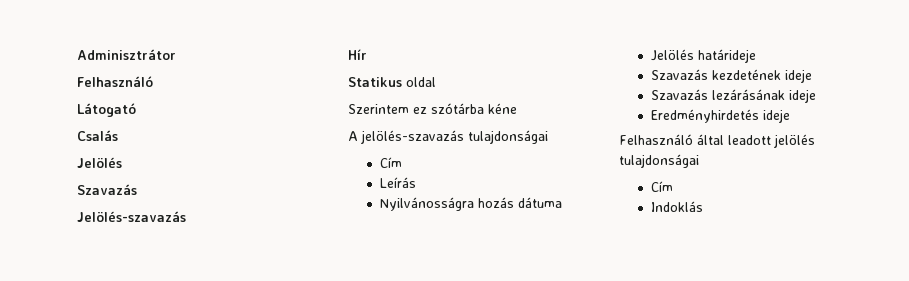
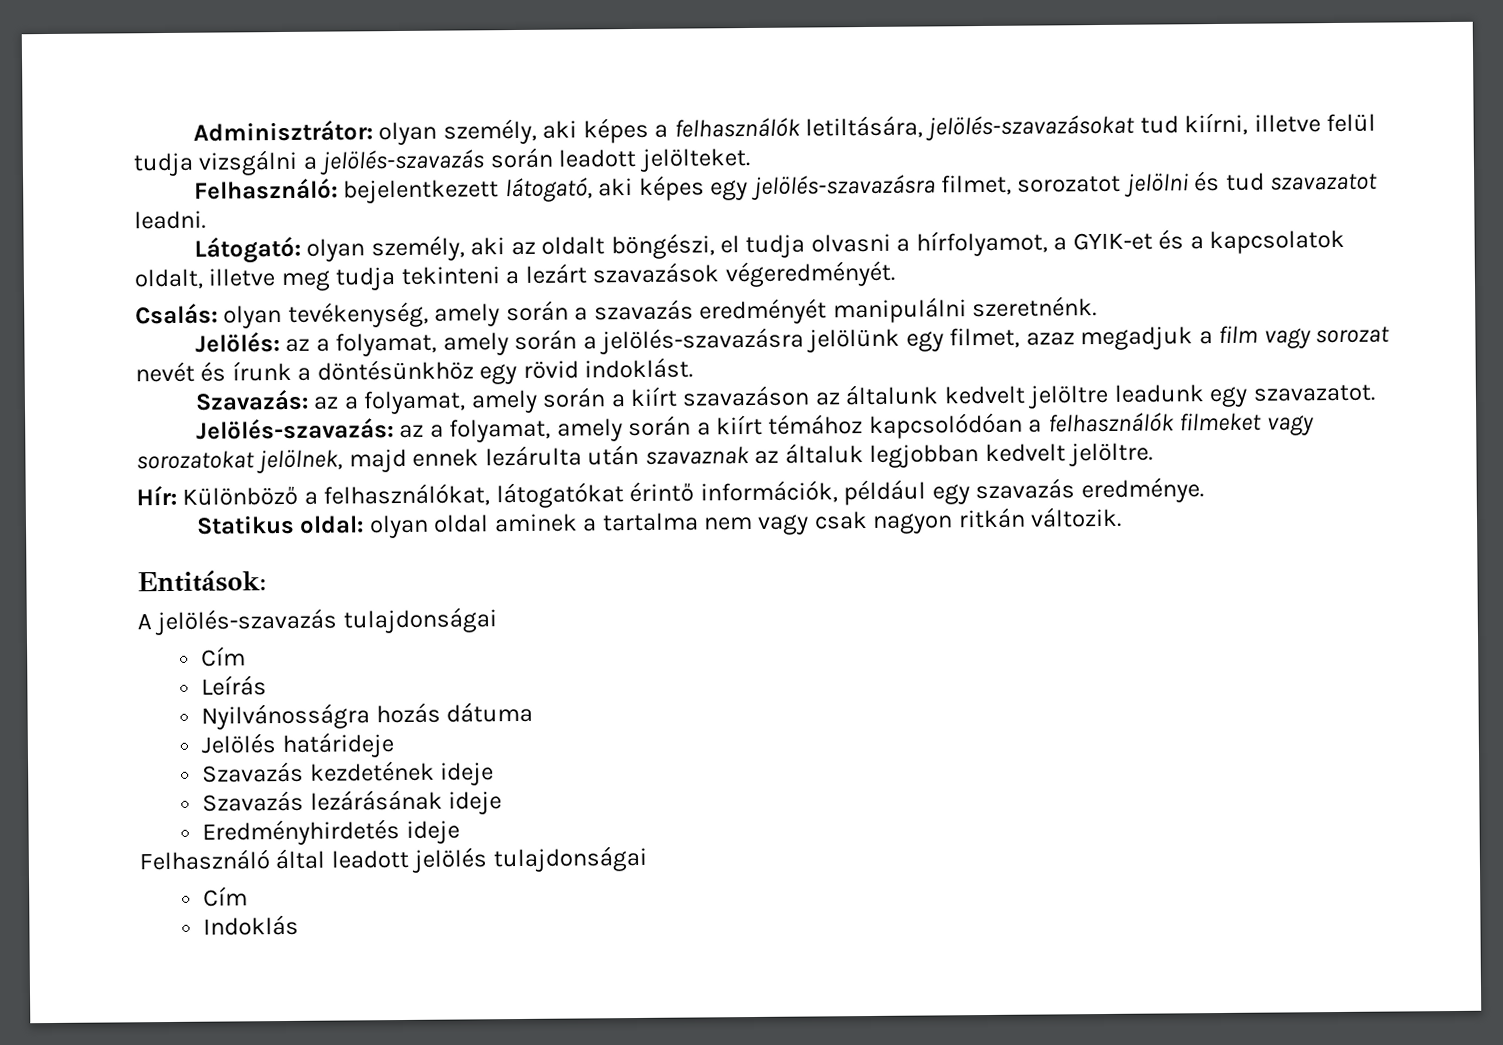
[77,49,176,60] [77,76,153,87] [77,103,136,117] [77,130,118,141] [77,157,122,168] [77,184,137,195] [77,211,186,222] [348,49,367,60] Adminisztrátor // Felhasználó // Látogató // Csalás // Jelölés // Szavazás // Jelölés-szavazás // Hír -> [192,112,1377,146] [133,147,750,177] [193,170,1379,204] [134,210,206,230] [193,229,1346,264] [134,260,895,292] [135,296,1098,329] [194,325,1391,357] [135,357,694,385] [194,384,1375,415] [195,412,1314,443] [136,442,1154,474] [136,477,1204,509] Adminisztrátor: olyan személy, aki képes a felhasználók letiltására, jelölés-szavazásokat tud kiírni, illetve felül tudja vizsgálni a jelölés-szavazás során leadott jelölteket. // Felhasználó: bejelentkezett látogató, aki képes egy jelölés-szavazásra filmet, sorozatot jelölni és tud szavazatot leadni. // Látogató: olyan személy, aki az oldalt böngészi, el tudja olvasni a hírfolyamot, a GYIK-et és a kapcsolatok oldalt, illetve meg tudja tekinteni a lezárt szavazások végeredményét. // Csalás: olyan tevékenység, amely során a szavazás eredményét manipulálni szeretnénk. // Jelölés: az a folyamat, amely során a jelölés-szavazásra jelölünk egy filmet, azaz megadjuk a film vagy sorozat nevét és írunk a döntésünkhöz egy rövid indoklást. // Szavazás: az a folyamat, amely során a kiírt szavazáson az általunk kedvelt jelöltre leadunk egy szavazatot. // Jelölés-szavazás: az a folyamat, amely során a kiírt témához kapcsolódóan a felhasználók filmeket vagy sorozatokat jelölnek, majd ennek lezárulta után szavaznak az általuk legjobban kedvelt jelöltre. // Hír: Különböző a felhasználókat, látogatókat érintő információk, például egy szavazás eredménye.
(402, 82) none -> [299,514,429,539] oldal: olyan
[348,103,517,114] // Szerintem ez szótárba kéne -> [493,506,1123,535] [137,570,267,593] aminek a tartalma nem vagy csak nagyon ritkán változik. // Entitások:

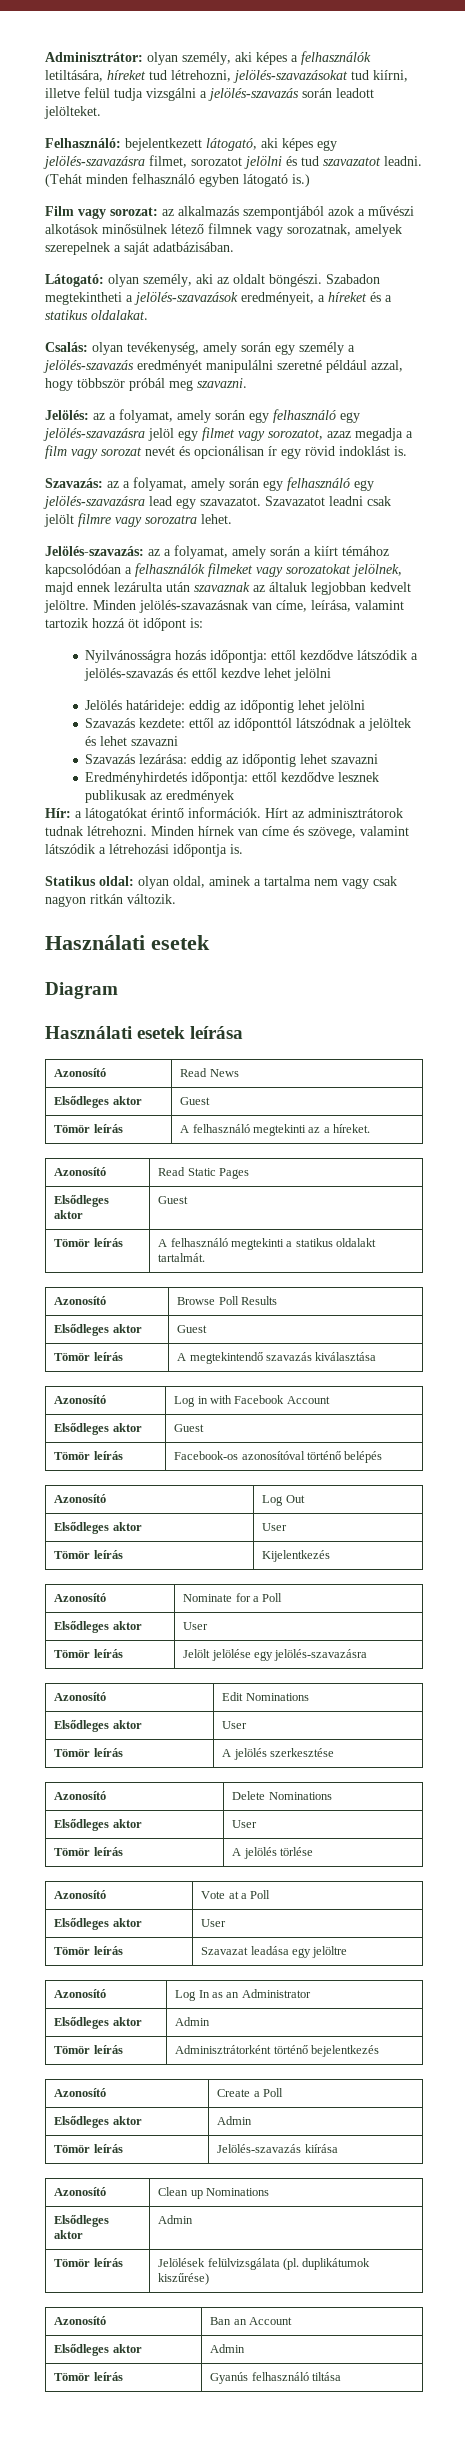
(923, 127) none -> [107,70,231,82] híreket tud létrehozni,
(206, 220) none -> [45,173,310,187] [45,206,414,219] [45,223,402,237] [45,242,234,255] (Tehát minden felhasználó egyben látogató is.) // Film vagy sorozat: az alkalmazás szempontjából azok a művészi alkotások minősülnek létező filmnek vagy sorozatnak, amelyek szerepelnek a saját adatbázisában.
[610,229,1346,260] [134,260,895,292] böngészi, el tudja olvasni a hírfolyamot, a GYIK-et és a kapcsolatok oldalt, illetve meg tudja tekinteni a lezárt szavazások végeredményét. -> [269,274,380,287] [45,292,392,305] [45,310,148,320] böngészi. Szabadon megtekintheti a jelölés-szavazások eredményeit, a híreket és a statikus oldalakat.
[574,296,1098,325] a szavazás eredményét manipulálni szeretnénk. -> [275,342,355,355] [43,360,403,373] [45,378,247,391] egy személy a jelölés-szavazás eredményét manipulálni szeretné például azzal, hogy többször próbál meg szavazni.
[582,326,1194,355] a jelölés-szavazásra jelölünk egy filmet, azaz megadjuk -> [249,409,360,423] [43,427,403,441] egy felhasználó egy jelölés-szavazásra jelöl egy filmet vagy sorozatot, azaz megadja
[231,357,694,385] írunk a döntésünkhöz egy rövid indoklást. -> [194,446,407,459] opcionálisan ír egy rövid indoklást is.
[610,384,1375,409] a kiírt szavazáson az általunk kedvelt jelöltre leadunk egy szavazatot. -> [263,477,374,491] [43,496,391,509] [44,513,232,527] egy felhasználó egy jelölés-szavazásra lead egy szavazatot. Szavazatot leadni csak jelölt filmre vagy sorozatra lehet.
[136,477,1204,509] // Hír: Különböző a felhasználókat, látogatókat érintő információk, például egy szavazás eredménye. -> [93,600,404,613] [45,618,203,631] [85,650,419,663] [84,668,332,681] [85,700,366,713] [85,718,412,731] [85,736,179,746] [85,754,379,767] [85,772,380,785] [85,790,235,803] [45,807,403,821] [45,826,409,839] [45,844,243,857] Minden jelölés-szavazásnak van címe, leírása, valamint tartozik hozzá öt időpont is: // Nyilvánosságra hozás időpontja: ettől kezdődve látszódik a jelölés-szavazás és ettől kezdve lehet jelölni // Jelölés határideje: eddig az időpontig lehet jelölni // Szavazás kezdete: ettől az időponttól látszódnak a jelöltek és lehet szavazni // Szavazás lezárása: eddig az időpontig lehet szavazni // Eredményhirdetés időpontja: ettől kezdődve lesznek publikusak az eredmények // Hír: a látogatókat érintő információk. Hírt az adminisztrátorok tudnak létrehozni. Minden hírnek van címe és szövege, valamint látszódik a létrehozási időpontja is.
[433,514,490,533] oldal -> [173,876,205,888] oldal,
[137,570,267,593] [137,607,497,636] [201,646,247,667] [201,675,268,696] [201,701,534,730] [201,732,394,759] [202,760,495,786] [202,789,503,815] [202,819,460,846] [139,845,647,873] [203,886,249,907] [203,914,300,936] Entitások: // A jelölés-szavazás tulajdonságai // Cím // Leírás // Nyilvánosságra hozás dátuma // Jelölés határideje // Szavazás kezdetének ideje // Szavazás lezárásának ideje // Eredményhirdetés ideje // Felhasználó által leadott jelölés tulajdonságai // Cím // Indoklás -> [45,935,210,950] [45,982,118,999] [45,1026,244,1039] [54,1068,107,1077] [180,1068,239,1077] [54,1095,142,1108] [180,1097,211,1105] [54,1124,123,1133] [180,1124,371,1136] [54,1167,107,1176] [158,1167,249,1179] [54,1194,110,1207] [54,1210,84,1219] [158,1196,189,1204] [54,1238,123,1247] [158,1238,377,1250] [158,1253,206,1262] [54,1296,107,1305] [177,1296,277,1305] [54,1323,142,1336] [177,1325,208,1333] [54,1352,123,1361] [177,1352,377,1364] [54,1395,107,1404] [174,1395,330,1407] [54,1422,142,1435] [174,1424,205,1432] [54,1451,123,1460] [174,1451,383,1463] [54,1494,107,1503] [262,1495,305,1506] [54,1521,142,1534] [262,1523,288,1531] [54,1550,123,1559] [262,1550,331,1562] [54,1593,107,1602] [183,1593,283,1602] [54,1620,142,1633] [183,1622,209,1630] [54,1649,123,1658] [183,1649,368,1661] [54,1692,107,1701] [222,1692,309,1701] [54,1719,142,1732] [222,1721,248,1729] [54,1748,123,1757] [222,1748,334,1760] [54,1791,107,1800] [232,1791,332,1800] [54,1818,142,1831] [232,1820,258,1828] [54,1847,123,1856] [232,1847,313,1859] [54,1890,107,1899] [201,1890,271,1899] [54,1917,142,1930] [201,1919,227,1927] [54,1946,123,1955] [201,1946,348,1958] [54,1989,107,1998] [175,1989,311,2001] [54,2016,142,2029] [175,2017,211,2026] [54,2045,123,2054] [175,2045,379,2057] [54,2088,107,2097] [217,2088,283,2097] [54,2115,142,2128] [217,2116,253,2125] [54,2144,123,2153] [217,2144,338,2153] [54,2187,107,2196] [158,2187,269,2199] [54,2214,110,2227] [54,2230,84,2239] [158,2215,194,2224] [54,2258,123,2267] [158,2258,371,2270] [158,2273,210,2285] [54,2316,107,2325] [210,2317,292,2325] [54,2343,142,2356] [210,2344,246,2353] [54,2372,123,2381] [210,2372,341,2384] Használati esetek // Diagram // Használati esetek leírása // Azonosító | Read News // Elsődleges aktor | Guest // Tömör leírás | A felhasználó megtekinti az a híreket. // Azonosító | Read Static Pages // Elsődleges aktor | Guest // Tömör leírás | A felhasználó megtekinti a statikus oldalakt tartalmát. // Azonosító | Browse Poll Results // Elsődleges aktor | Guest // Tömör leírás | A megtekintendő szavazás kiválasztása // Azonosító | Log in with Facebook Account // Elsődleges aktor | Guest // Tömör leírás | Facebook-os azonosítóval történő belépés // Azonosító | Log Out // Elsődleges aktor | User // Tömör leírás | Kijelentkezés // Azonosító | Nominate for a Poll // Elsődleges aktor | User // Tömör leírás | Jelölt jelölése egy jelölés-szavazásra // Azonosító | Edit Nominations // Elsődleges aktor | User // Tömör leírás | A jelölés szerkesztése // Azonosító | Delete Nominations // Elsődleges aktor | User // Tömör leírás | A jelölés törlése // Azonosító | Vote at a Poll // Elsődleges aktor | User // Tömör leírás | Szavazat leadása egy jelöltre // Azonosító | Log In as an Administrator // Elsődleges aktor | Admin // Tömör leírás | Adminisztrátorként történő bejelentkezés // Azonosító | Create a Poll // Elsődleges aktor | Admin // Tömör leírás | Jelölés-szavazás kiírása // Azonosító | Clean up Nominations // Elsődleges aktor | Admin // Tömör leírás | Jelölések felülvizsgálata (pl. duplikátumok kiszűrése) // Azonosító | Ban an Account // Elsődleges aktor | Admin // Tömör leírás | Gyanús felhasználó tiltása

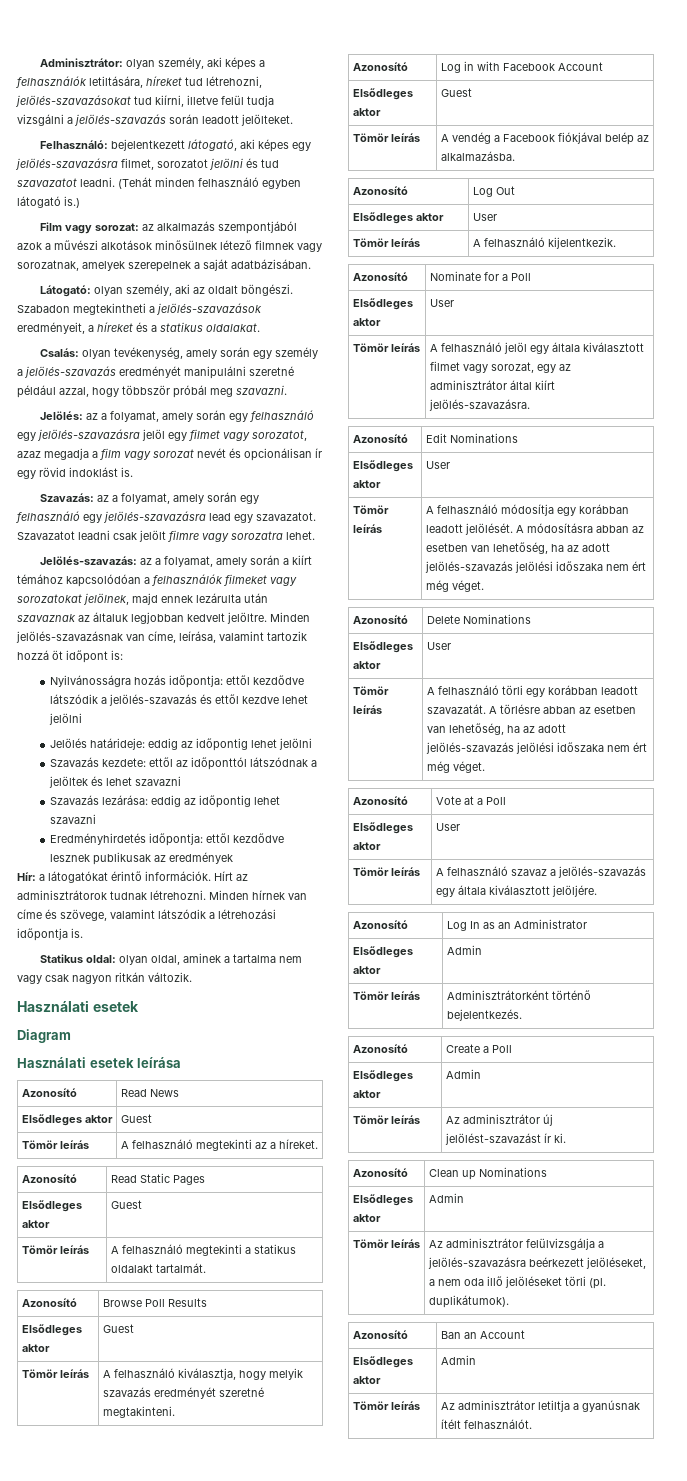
[189,1352,377,1364] megtekintendő szavazás kiválasztása -> [113,1368,303,1380] [102,1387,264,1399] [102,1406,175,1418] felhasználó kiválasztja, hogy melyik szavazás eredményét szeretné megtakinteni.
[174,1451,383,1463] Facebook-os azonosítóval történő belépés -> [440,132,649,145] [440,151,515,161] A vendég a Facebook fiókjával belép az alkalmazásba.
[262,1550,331,1562] Kijelentkezés -> [472,237,616,249] A felhasználó kijelentkezik.
[183,1649,368,1661] Jelölt jelölése egy jelölés-szavazásra -> [429,342,644,354] [429,361,571,373] [429,380,555,390] [428,399,530,411] A felhasználó jelöl egy általa kiválasztott filmet vagy sorozat, egy az adminisztrátor által kiírt jelölés-szavazásra.
[233,1748,334,1760] jelölés szerkesztése -> [436,504,629,516] [425,523,644,535] [425,542,610,554] [424,561,646,573] [425,580,484,592] felhasználó módosítja egy korábban leadott jelölését. A módosításra abban az esetben van lehetőség, ha az adott jelölés-szavazás jelölési időszaka nem ért még véget.
[243,1847,313,1859] jelölés törlése -> [437,685,638,697] [426,704,636,714] [426,723,566,735] [425,742,647,754] [426,761,485,773] felhasználó törli egy korábban leadott szavazatát. A törlésre abban az esetben van lehetőség, ha az adott jelölés-szavazás jelölési időszaka nem ért még véget.
[201,1946,348,1958] Szavazat leadása egy jelöltre -> [435,866,646,878] [435,885,597,897] A felhasználó szavaz a jelölés-szavazás egy általa kiválasztott jelöljére.
[310,2045,379,2057] bejelentkezés -> [446,1009,522,1021] bejelentkezés.
[217,2144,338,2153] Jelölés-szavazás kiírása -> [445,1114,553,1126] [444,1133,566,1145] Az adminisztrátor új jelölést-szavazást ír ki.
[158,2258,371,2270] [158,2273,210,2285] Jelölések felülvizsgálata (pl. duplikátumok kiszűrése) -> [428,1238,604,1250] [427,1257,646,1269] [428,1276,606,1289] [428,1295,509,1308] Az adminisztrátor felülvizsgálja a jelölés-szavazásra beérkezett jelöléseket, a nem oda illő jelöléseket törli (pl. duplikátumok).
[210,2372,341,2384] Gyanús felhasználó tiltása -> [440,1400,640,1412] [440,1419,532,1429] Az adminisztrátor letiltja a gyanúsnak ítélt felhasználót.

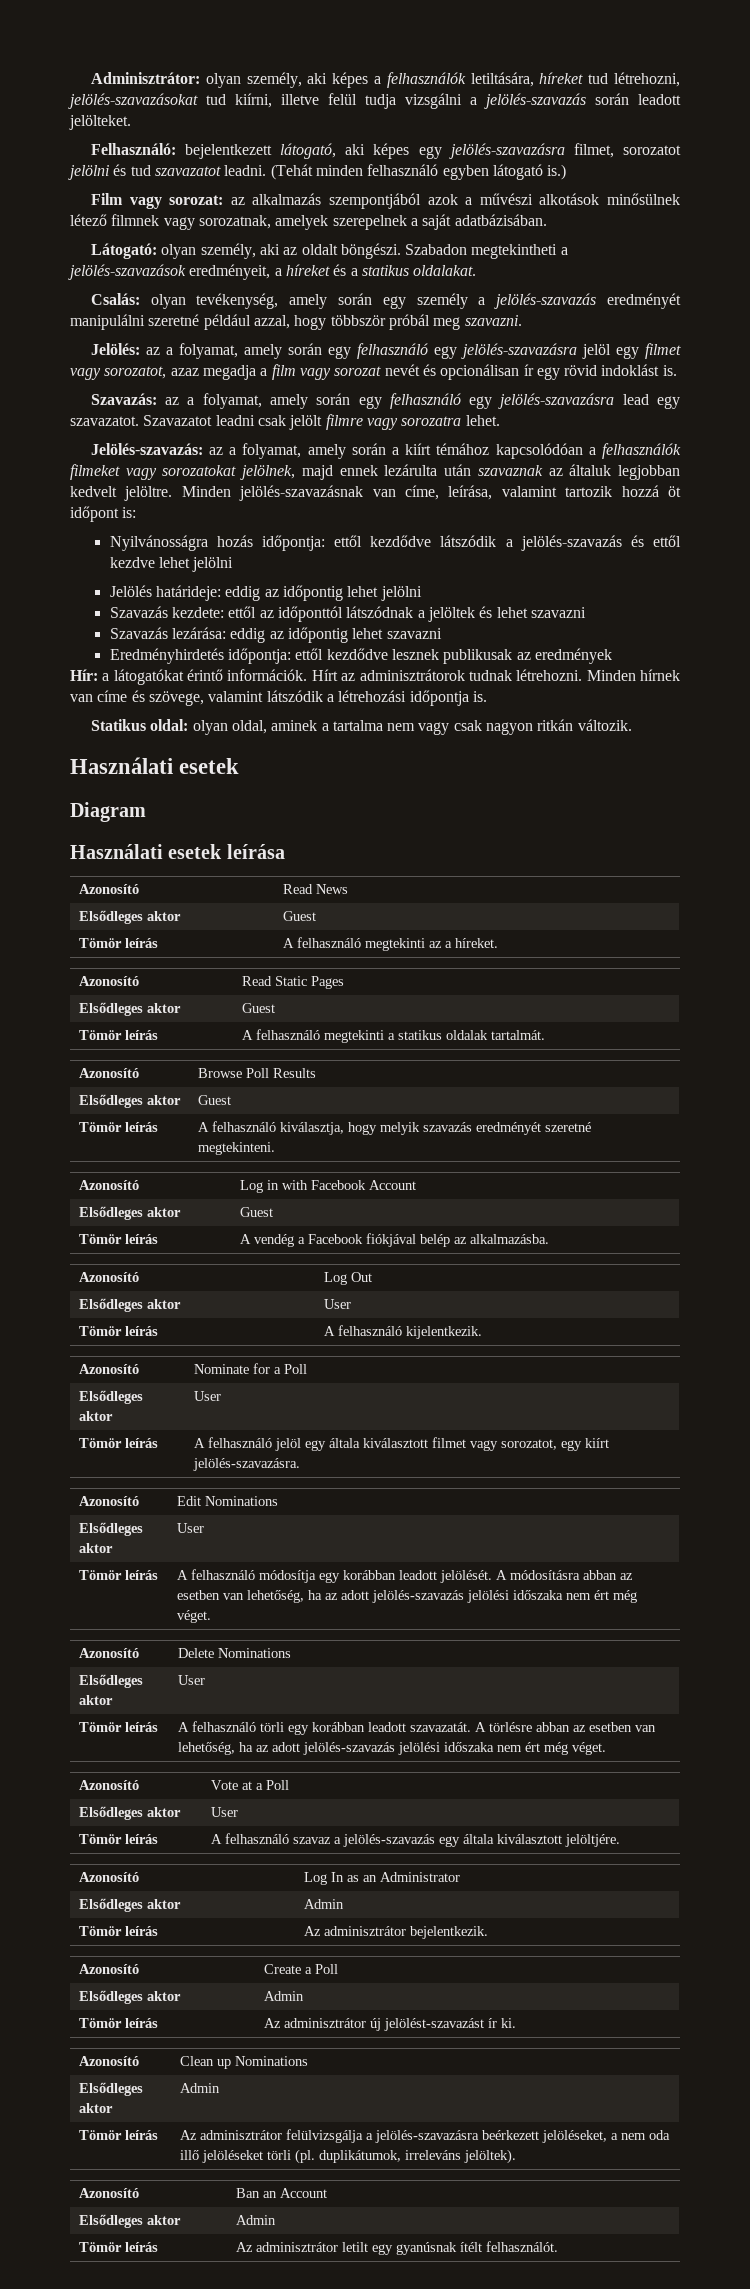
[110,1264,153,1273] oldalakt -> [445,1030,488,1040] oldalak
[102,1406,175,1418] megtakinteni. -> [197,1142,275,1155] megtekinteni.
[490,362,571,373] [429,380,532,390] sorozat, egy az adminisztrátor által -> [500,1439,582,1451] sorozatot, egy
[551,885,597,897] jelöljére. -> [564,1834,620,1847] jelöltjére.
[446,990,591,1000] [446,1009,522,1021] Adminisztrátorként történő bejelentkezés. -> [303,1926,488,1939] Az adminisztrátor bejelentkezik.
[428,1295,509,1308] duplikátumok). -> [318,2149,516,2164] duplikátumok, irreleváns jelöltek).
[537,1400,579,1412] letiltja a -> [341,2242,393,2255] letilt egy

